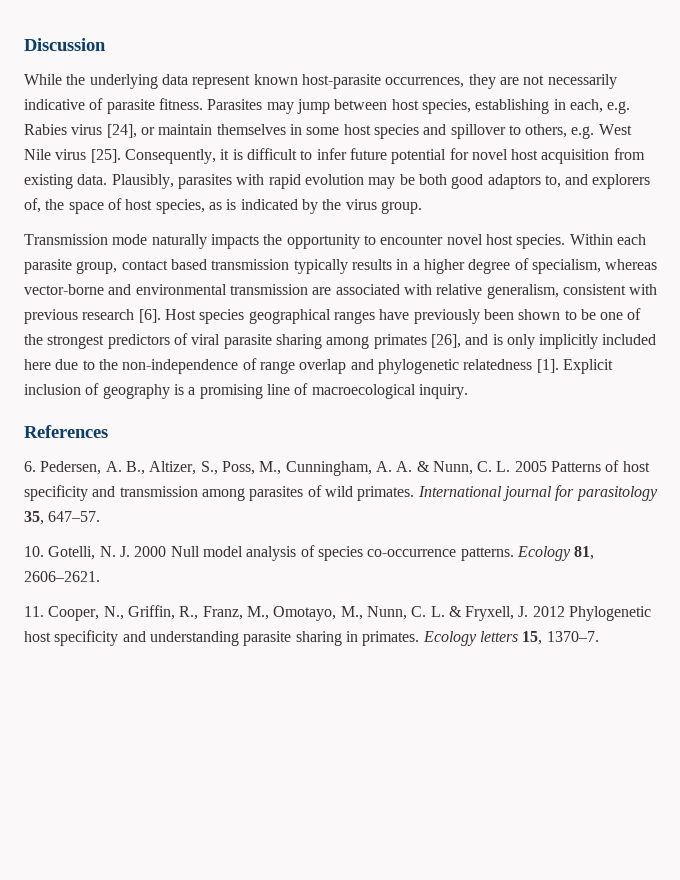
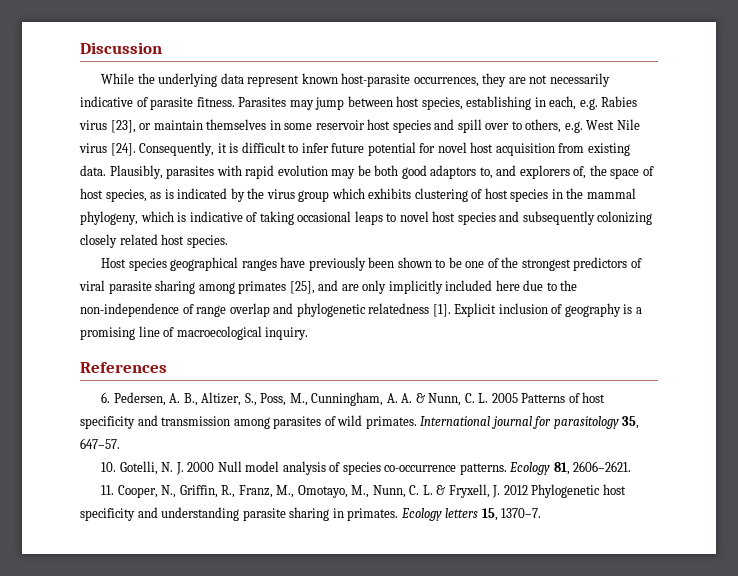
[106,124,137,138] [24], -> [110,120,136,133] [23],
[343,124,506,139] host species and spillover -> [315,119,510,133] reservoir host species and spill over
[90,149,121,163] [25]. -> [110,143,136,156] [24].
[380,201,422,214] [24,234,646,249] [24,258,658,274] [24,284,658,299] [24,309,161,324] group. // Transmission mode naturally impacts the opportunity to encounter novel host species. Within each parasite group, contact based transmission typically results in a higher degree of specialism, whereas vector-borne and environmental transmission are associated with relative generalism, consistent with previous research [6]. -> [298,188,636,202] [80,211,653,225] [80,234,228,248] group which exhibits clustering of host species in the mammal phylogeny, which is indicative of taking occasional leaps to novel host species and subsequently colonizing closely related host species. //
[430,334,503,348] [26], and is -> [289,280,359,294] [25], and are

